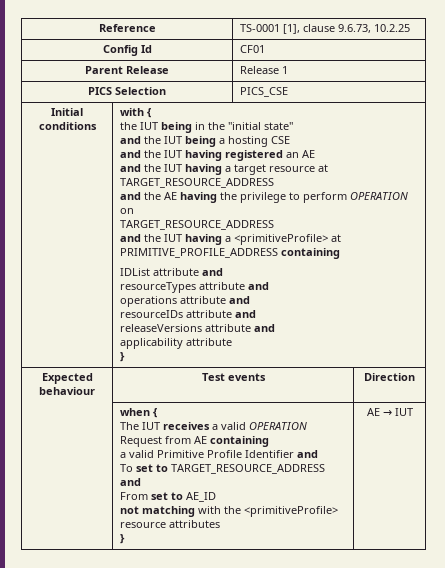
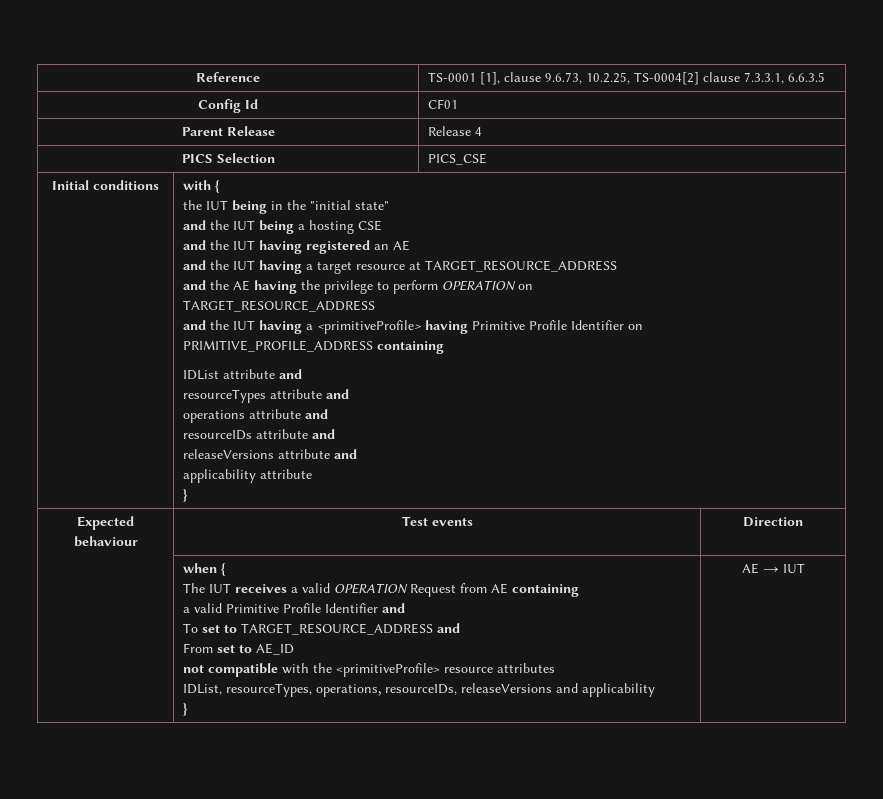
[373,24,410,32] 10.2.25 -> [586,72,826,85] 10.2.25, TS-0004[2] clause 7.3.3.1, 6.6.3.5
[281,66,288,74] 1 -> [475,127,483,136] 4
[330,234,341,242] at -> [425,320,644,334] having Primitive Profile Identifier on
[141,506,195,517] matching -> [208,663,279,677] compatible
(220, 524) none -> [183,683,656,697] // IDList, resourceTypes, operations, resourceIDs, releaseVersions and applicability

